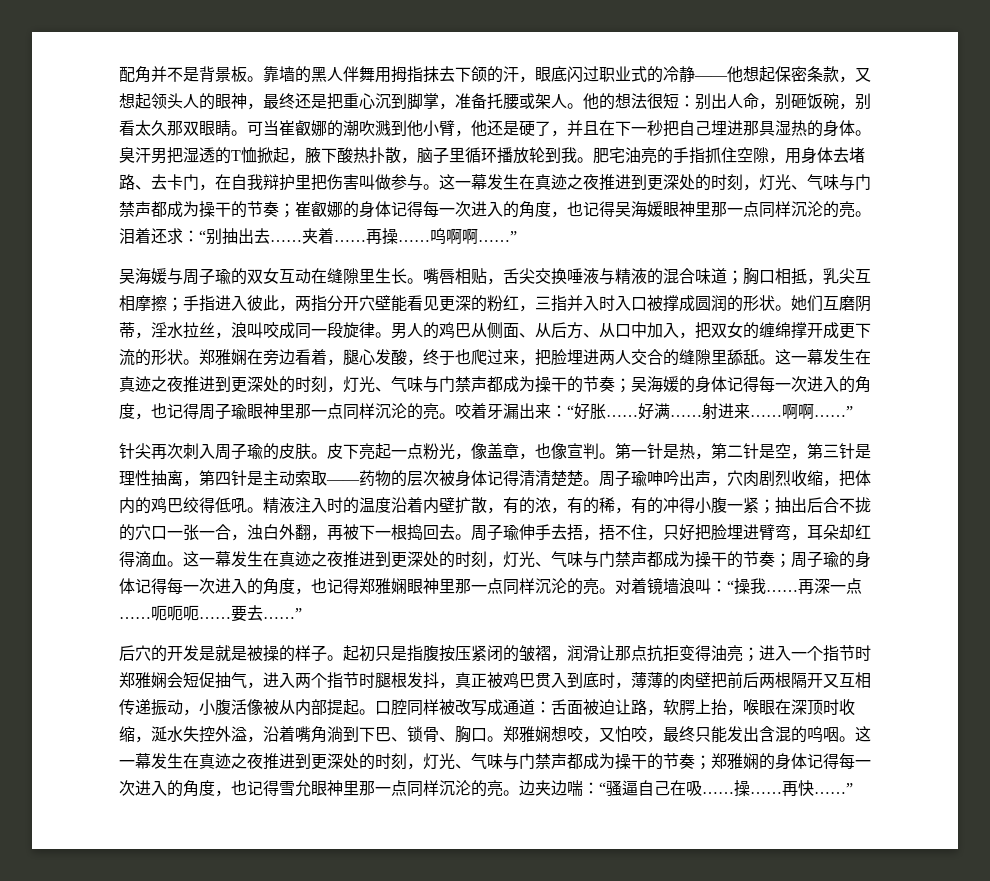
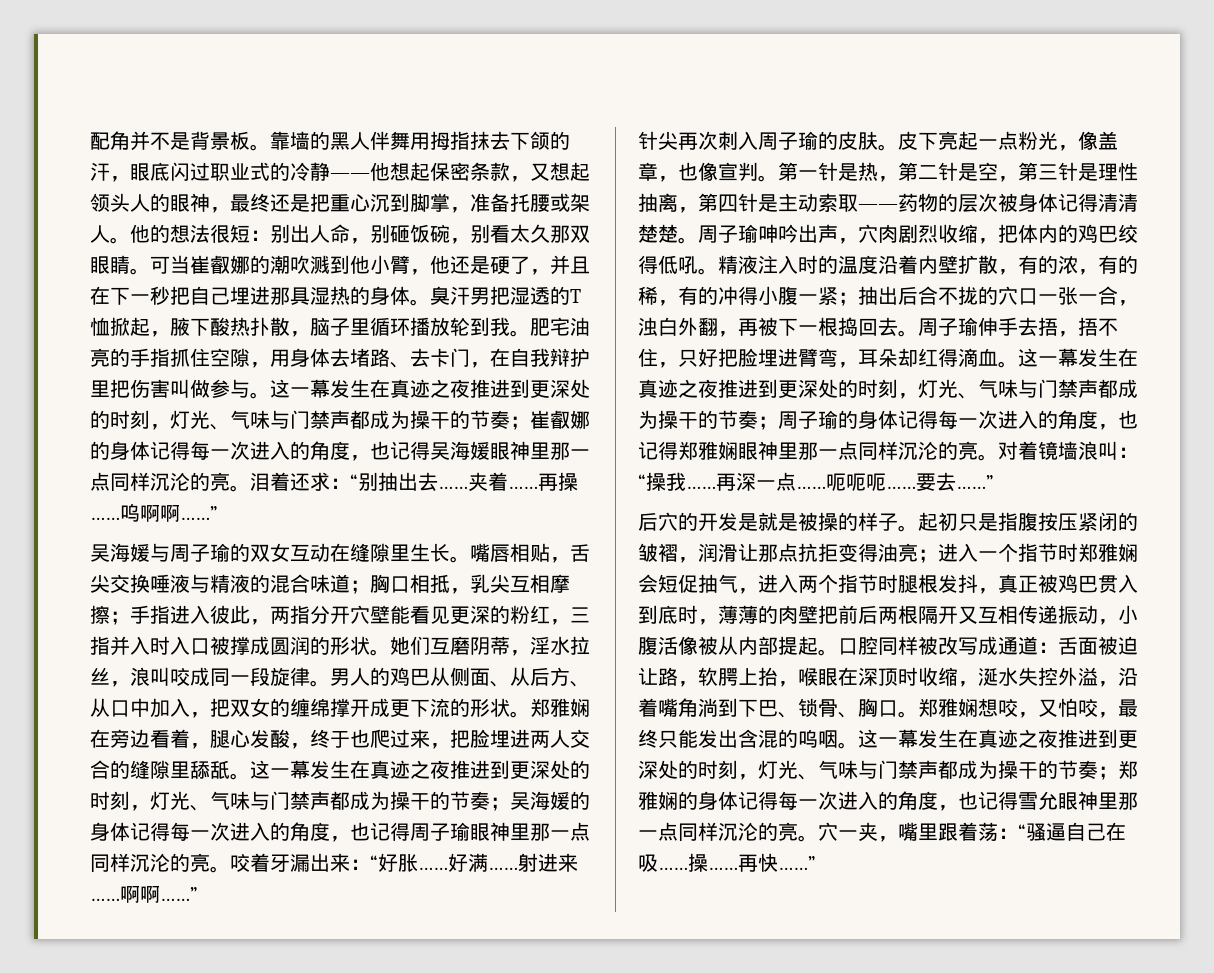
[519,780,583,796] 边夹边喘 -> [818,822,998,842] 穴一夹，嘴里跟着荡

